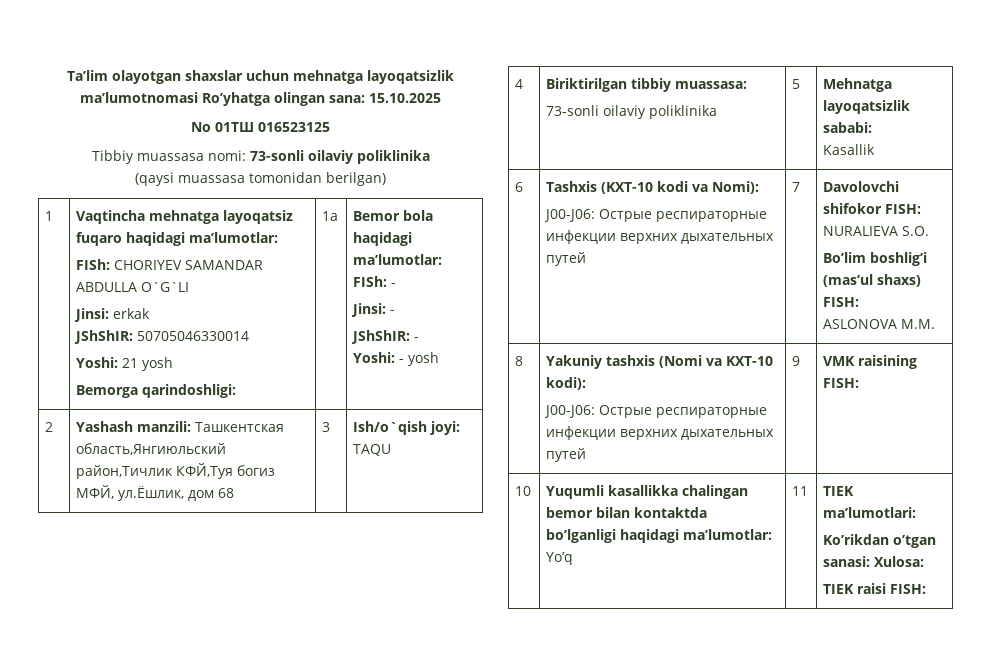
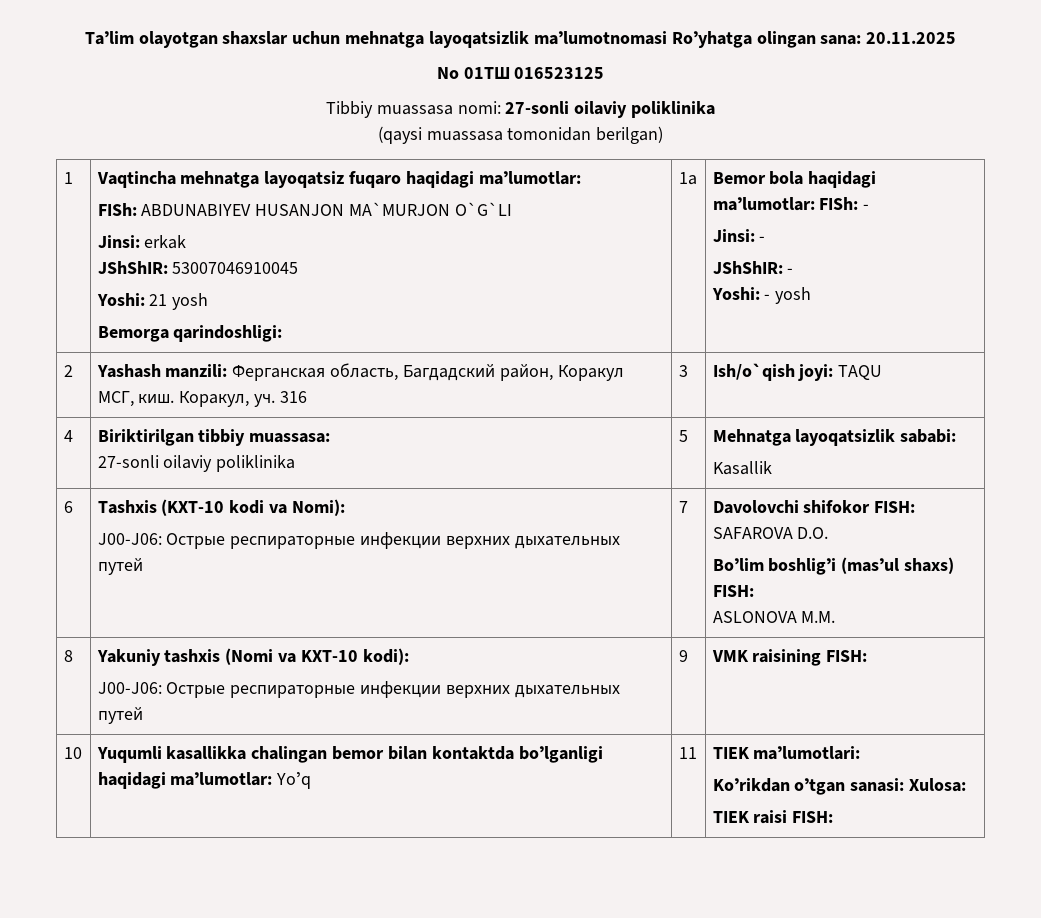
[369,93,441,103] 15.10.2025 -> [866,32,957,44] 20.11.2025
[249,150,304,161] 73-sonli -> [505,101,570,114] 27-sonli
[114,260,264,270] [76,282,138,292] CHORIYEV SAMANDAR ABDULLA -> [141,202,451,216] ABDUNABIYEV HUSANJON MA`MURJON
[137,331,250,341] 50705046330014 -> [172,262,299,274] 53007046910045
[195,422,285,432] [76,443,227,455] [76,463,276,479] [76,485,235,501] Ташкентская область,Янгиюльский район,Тичлик КФЙ,Туя богиз МФЙ, ул.Ёшлик, дом 68 -> [232,363,624,381] [97,391,308,407] Ферганская область, Багдадский район, Коракул МСГ, киш. Коракул, уч. 316
[546,105,600,116] 73-sonli -> [97,455,159,468] 27-sonli
[823,226,930,236] NURALIEVA S.O. -> [712,527,829,539] SAFAROVA D.O.

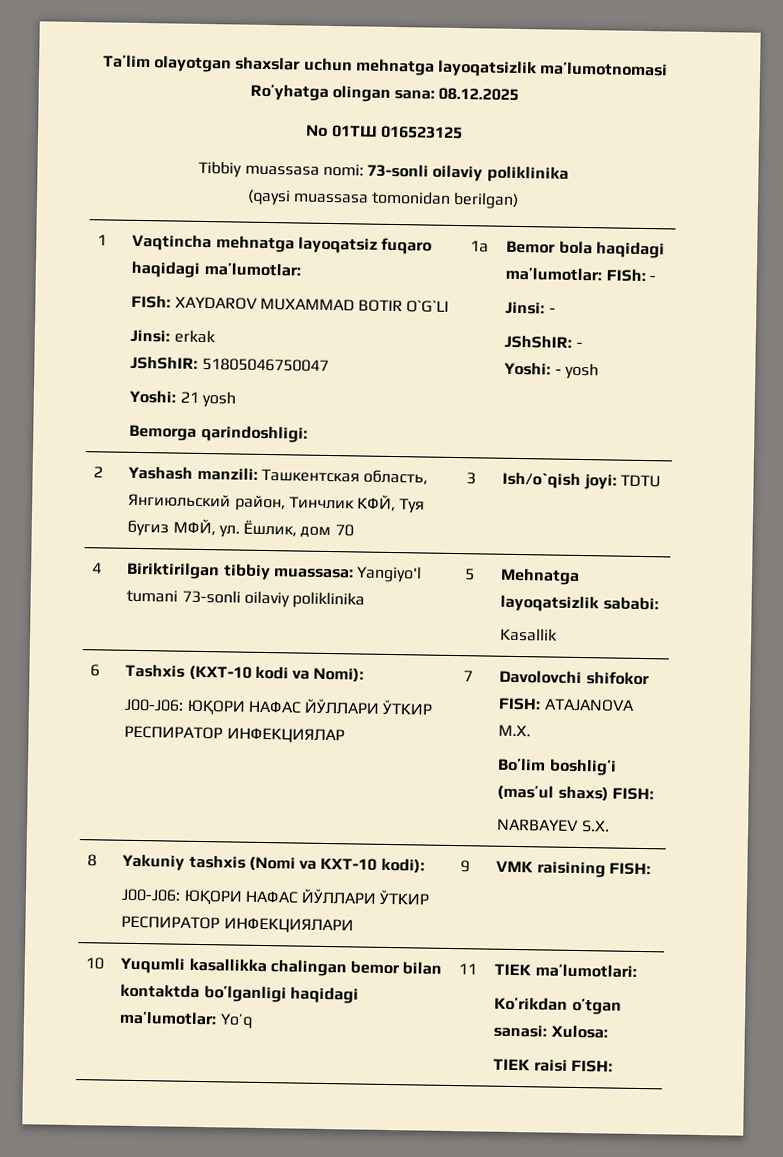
[866,32,957,44] 20.11.2025 -> [438,87,520,101] 08.12.2025
[505,101,570,114] 27-sonli -> [367,163,430,178] 73-sonli
[141,202,451,216] ABDUNABIYEV HUSANJON MA`MURJON -> [174,296,404,313] XAYDAROV MUXAMMAD BOTIR
[172,262,299,274] 53007046910045 -> [201,357,329,372] 51805046750047
[232,363,624,381] [97,391,308,407] Ферганская область, Багдадский район, Коракул МСГ, киш. Коракул, уч. 316 -> [260,468,429,485] [128,493,426,514] [127,518,354,539] Ташкентская область, Янгиюльский район, Тинчлик КФЙ, Туя бугиз МФЙ, ул. Ёшлик, дом 70
[838,365,883,380] TAQU -> [619,474,661,488] TDTU
[97,455,159,468] // 27-sonli -> [356,565,423,583] [126,589,241,604] Yangiyo'l tumani 73-sonli
[166,532,620,549] [97,558,143,575] Острые респираторные инфекции верхних дыхательных путей -> [186,698,434,716] [124,725,345,744] ЮҚОРИ НАФАС ЙЎЛЛАРИ ЎТКИР РЕСПИРАТОР ИНФЕКЦИЯЛАР
[712,527,829,539] SAFAROVA D.O. -> [543,698,635,712] [498,724,532,737] ATAJANOVA M.X.
[712,611,836,623] ASLONOVA M.M. -> [497,818,610,833] NARBAYEV S.X.
[166,681,620,698] [97,707,143,724] Острые респираторные инфекции верхних дыхательных путей -> [183,888,431,906] [121,915,354,934] ЮҚОРИ НАФАС ЙЎЛЛАРИ ЎТКИР РЕСПИРАТОР ИНФЕКЦИЯЛАРИ

